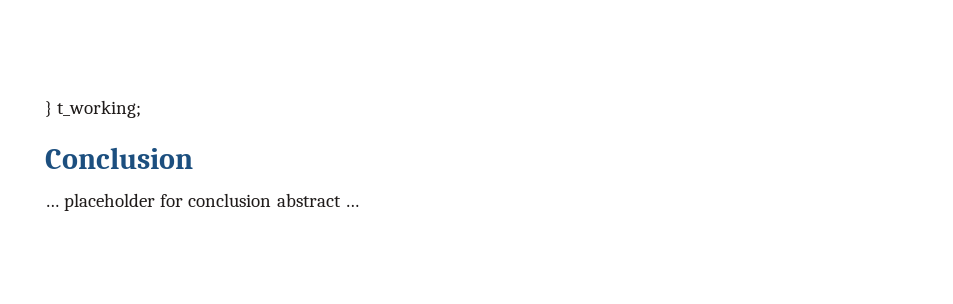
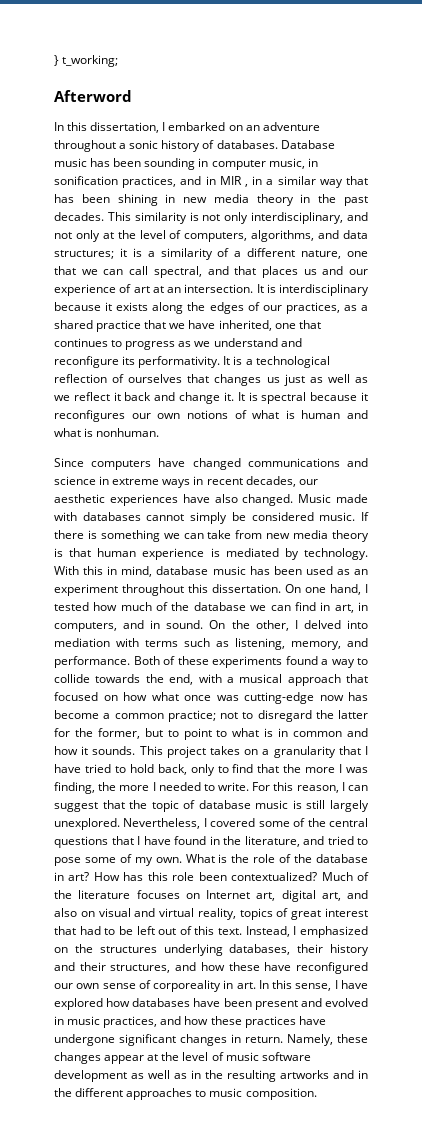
[45,147,193,169] [45,193,359,211] Conclusion // … placeholder for conclusion abstract … -> [54,90,132,102] [54,122,320,133] [54,140,335,152] [54,158,318,170] [54,176,368,188] [54,194,368,206] [54,212,368,224] [54,230,369,242] [54,248,368,260] [54,266,368,278] [54,284,369,296] [54,302,368,314] [54,320,321,332] [54,338,302,350] [54,356,330,368] [54,374,368,386] [54,392,368,404] [54,410,368,422] [54,428,160,437] [54,458,368,470] [54,476,318,488] [54,494,369,506] [54,512,369,524] [54,530,369,542] [54,548,368,560] [54,566,368,577] [54,584,368,596] [54,602,369,613] [54,620,368,632] [54,638,368,650] [54,656,368,668] [54,674,368,686] [54,692,368,704] [54,710,368,722] [54,728,368,740] [54,746,368,758] [54,764,368,776] [54,782,368,794] [54,800,369,812] [54,818,368,830] [54,836,368,848] [54,854,368,866] [54,872,370,881] [54,890,368,902] [54,908,368,920] [54,926,368,938] [54,944,369,956] [54,962,368,974] [54,980,368,992] [54,998,368,1010] [54,1016,326,1028] [54,1034,368,1046] [54,1052,311,1064] [54,1070,368,1082] [54,1088,317,1100] Afterword // In this dissertation, I embarked on an adventure throughout a sonic history of databases. Database music has been sounding in computer music, in sonification practices, and in MIR , in a similar way that has been shining in new media theory in the past decades. This similarity is not only interdisciplinary, and not only at the level of computers, algorithms, and data structures; it is a similarity of a different nature, one that we can call spectral, and that places us and our experience of art at an intersection. It is interdisciplinary because it exists along the edges of our practices, as a shared practice that we have inherited, one that continues to progress as we understand and reconfigure its performativity. It is a technological reflection of ourselves that changes us just as well as we reflect it back and change it. It is spectral because it reconfigures our own notions of what is human and what is nonhuman. // Since computers have changed communications and science in extreme ways in recent decades, our aesthetic experiences have also changed. Music made with databases cannot simply be considered music. If there is something we can take from new media theory is that human experience is mediated by technology. With this in mind, database music has been used as an experiment throughout this dissertation. On one hand, I tested how much of the database we can find in art, in computers, and in sound. On the other, I delved into mediation with terms such as listening, memory, and performance. Both of these experiments found a way to collide towards the end, with a musical approach that focused on how what once was cutting-edge now has become a common practice; not to disregard the latter for the former, but to point to what is in common and how it sounds. This project takes on a granularity that I have tried to hold back, only to find that the more I was finding, the more I needed to write. For this reason, I can suggest that the topic of database music is still largely unexplored. Nevertheless, I covered some of the central questions that I have found in the literature, and tried to pose some of my own. What is the role of the database in art? How has this role been contextualized? Much of the literature focuses on Internet art, digital art, and also on visual and virtual reality, topics of great interest that had to be left out of this text. Instead, I emphasized on the structures underlying databases, their history and their structures, and how these have reconfigured our own sense of corporeality in art. In this sense, I have explored how databases have been present and evolved in music practices, and how these practices have undergone significant changes in return. Namely, these changes appear at the level of music software development as well as in the resulting artworks and in the different approaches to music composition.

